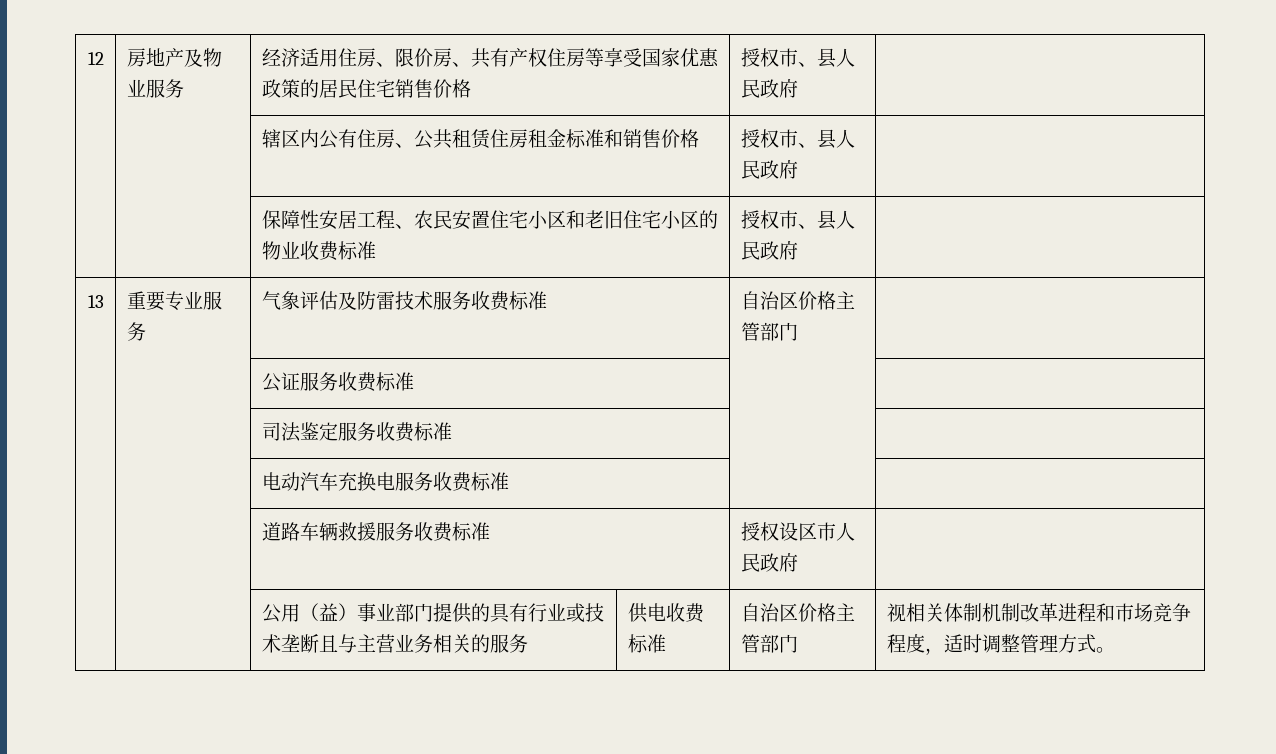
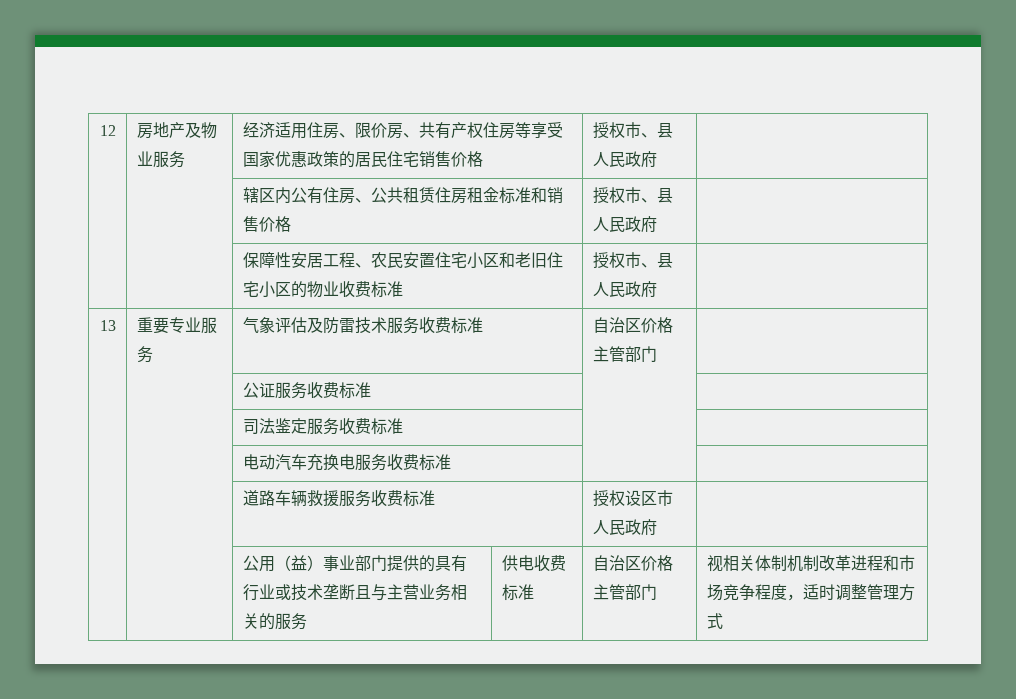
[1095,647,1115,653] 。 -> (723, 621) none

